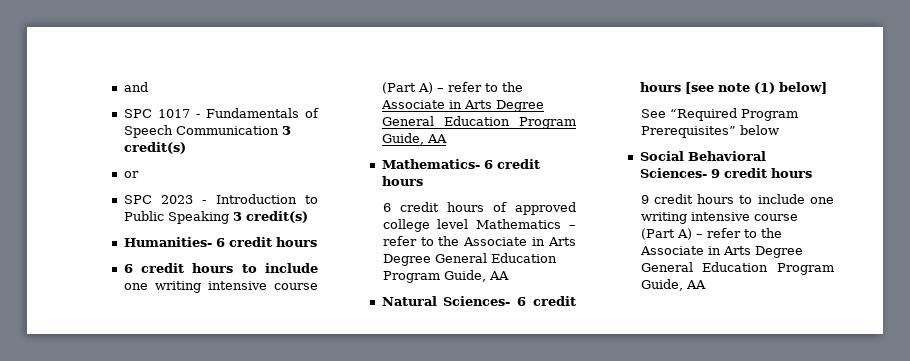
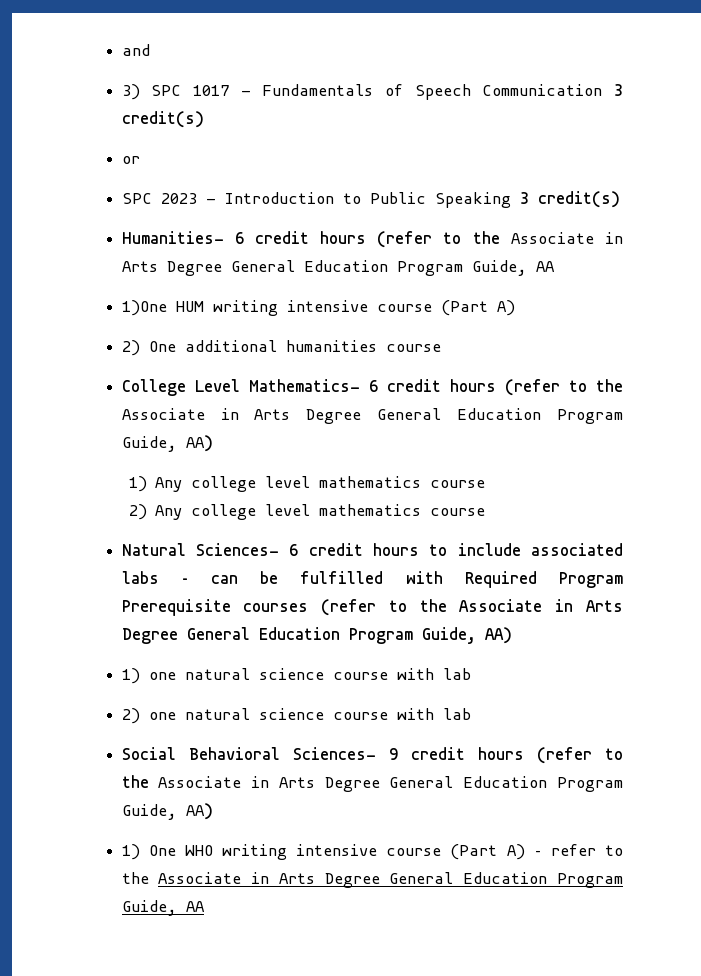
(148, 87) none -> [121,84,140,100] 3)
(317, 242) // -> [377,231,624,248] [121,260,555,276] [121,300,515,316] [121,340,441,356] [121,379,624,396] [121,408,623,424] [121,435,213,452] [128,476,486,492] [128,504,486,520] [121,543,279,556] (refer to the Associate in Arts Degree General Education Program Guide, AA // 1)One HUM writing intensive course (Part A) // 2) One additional humanities course // College Level Mathematics- 6 credit hours (refer to the Associate in Arts Degree General Education Program Guide, AA) // 1) Any college level mathematics course // 2) Any college level mathematics course // Natural Sciences-
[123,283,148,290] one -> [531,543,623,556] [121,571,623,588] [121,599,623,616] [121,627,512,644] [121,668,471,684] [121,708,471,724] [121,747,624,764] [121,775,623,792] [121,803,213,820] [121,844,213,860] associated labs – can be fulfilled with Required Program Prerequisite courses (refer to the Associate in Arts Degree General Education Program Guide, AA) // 1) one natural science course with lab // 2) one natural science course with lab // Social Behavioral Sciences- 9 credit hours (refer to the Associate in Arts Degree General Education Program Guide, AA) // 1) One WHO
[381,159,540,169] [381,176,423,186] [382,202,576,215] [382,219,576,232] [382,236,576,246] [382,253,557,266] [382,270,509,283] [381,296,576,306] [639,82,827,94] [640,108,798,121] [640,125,779,138] [639,151,766,161] [639,168,812,178] [640,194,834,204] [640,212,798,224] [640,228,782,240] [639,246,803,258] [640,262,834,275] [640,279,706,291] // Mathematics- 6 credit hours // 6 credit hours of approved college level Mathematics – refer to the Associate in Arts Degree General Education Program Guide, AA // Natural Sciences- 6 credit hours [see note (1) below] // See “Required Program Prerequisites” below // Social Behavioral Sciences- 9 credit hours // 9 credit hours to include one writing intensive course (Part A) – refer to the Associate in Arts Degree General Education Program Guide, AA -> (205, 906) none

